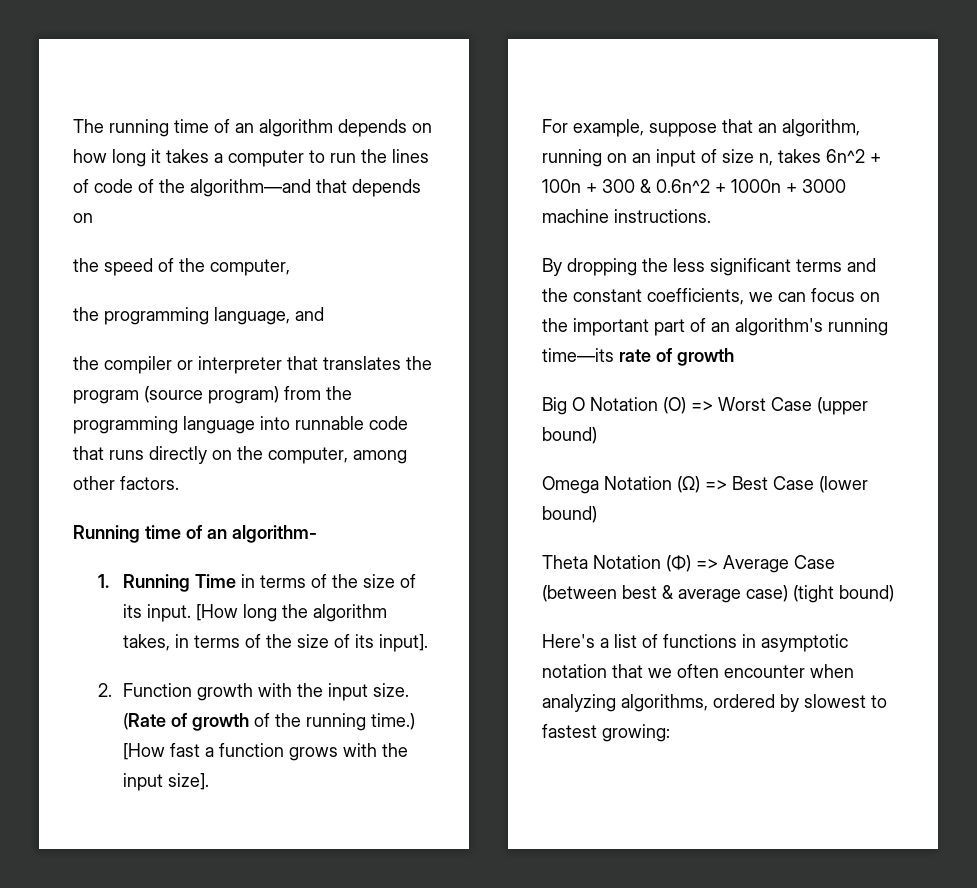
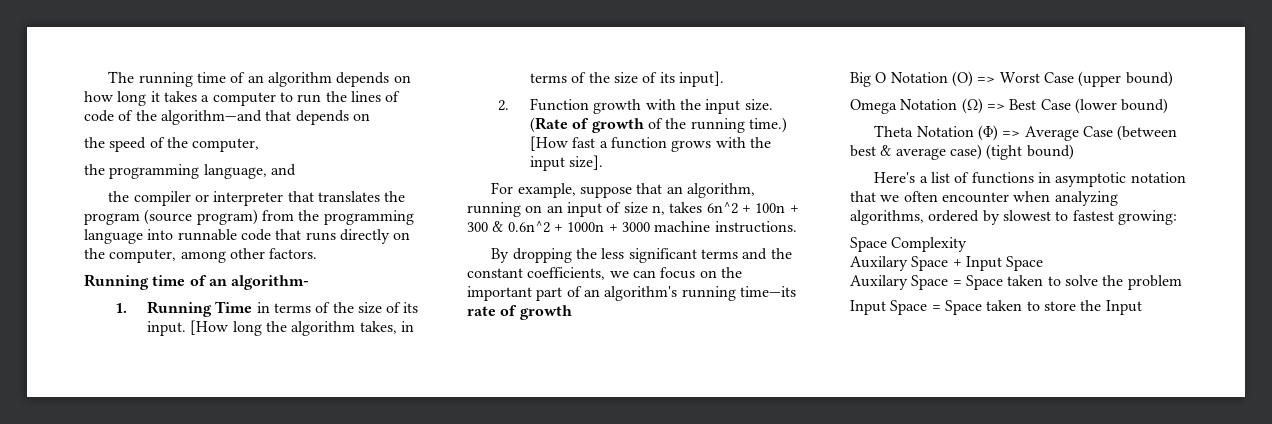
(670, 733) none -> [850,237,968,252] [850,256,1044,271] [850,275,1182,290] [850,300,1142,315] // Space Complexity // Auxilary Space + Input Space // Auxilary Space = Space taken to solve the problem // Input Space = Space taken to store the Input

